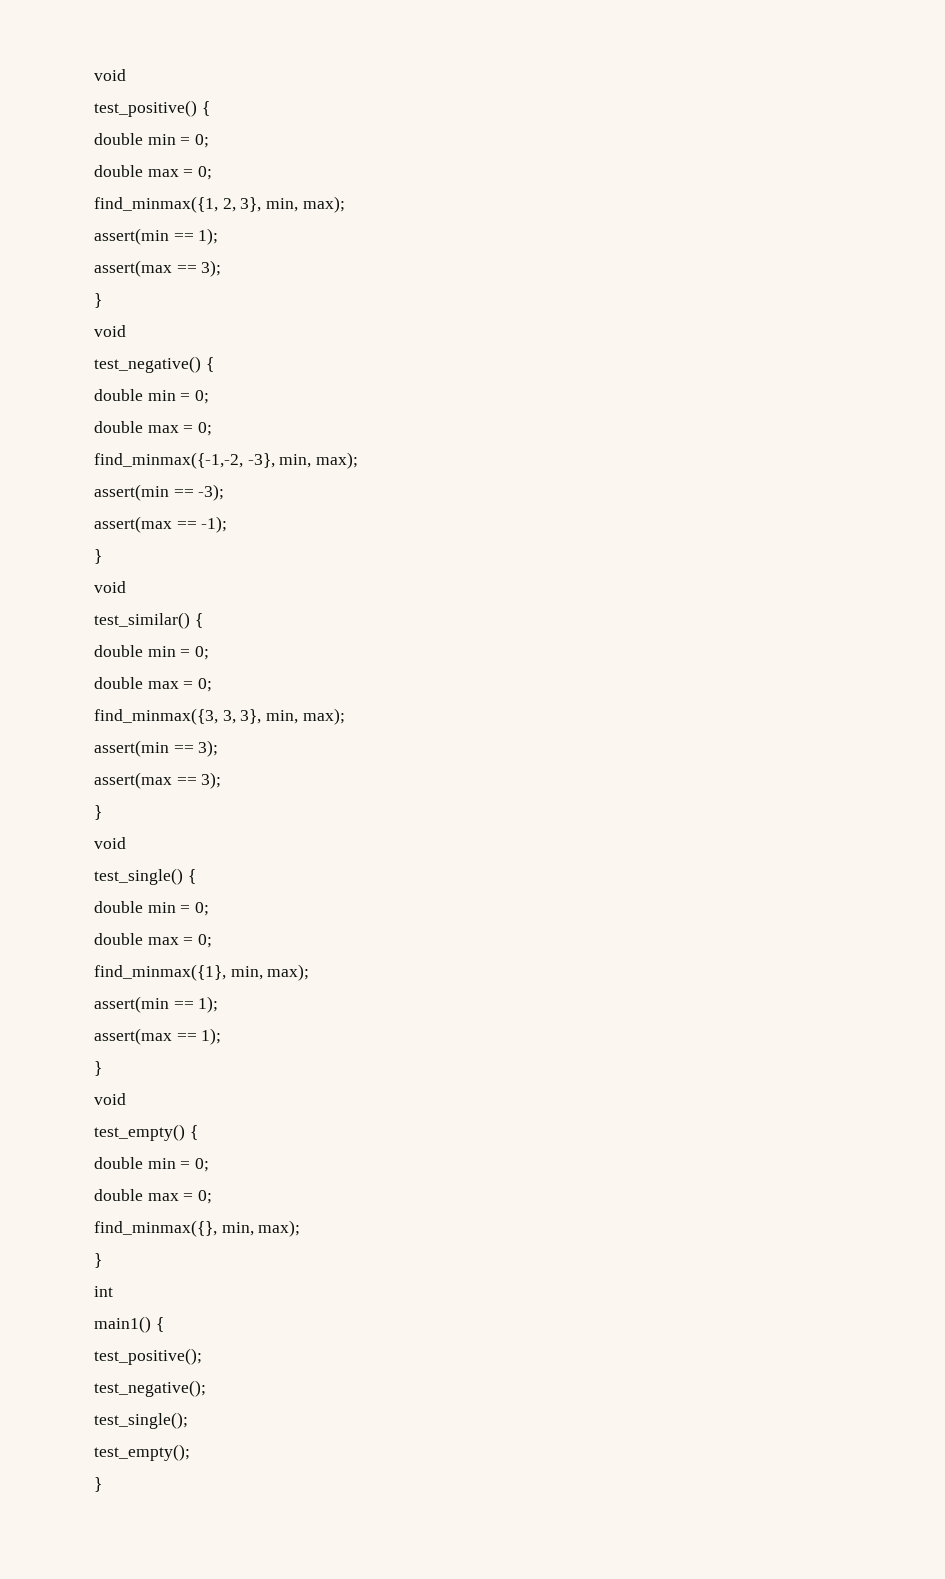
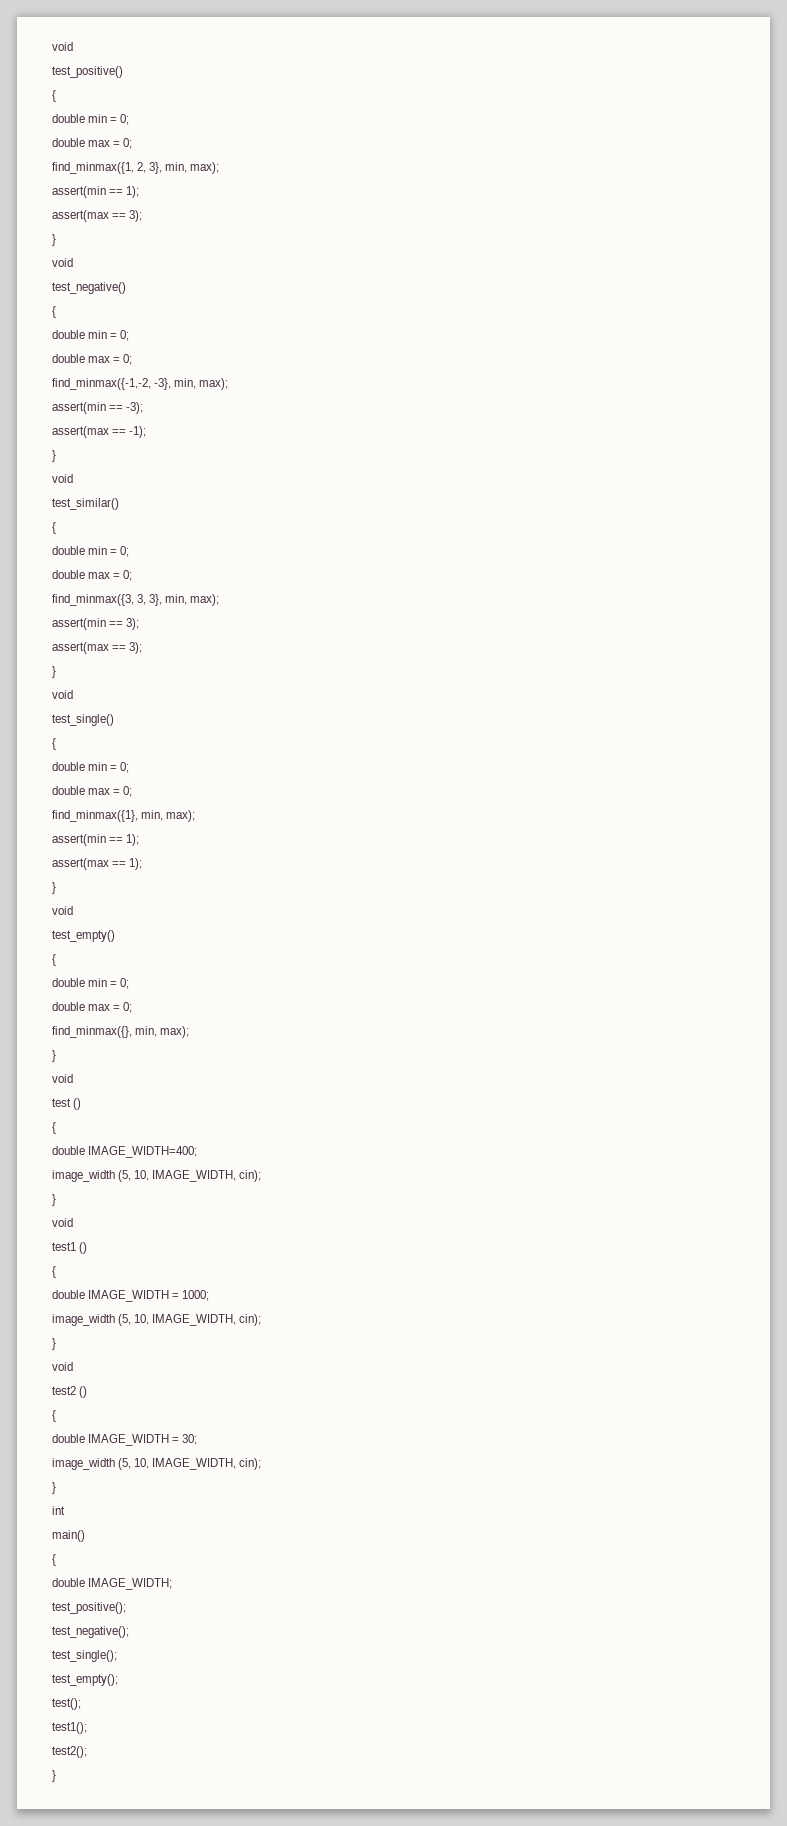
(197, 108) none -> (123, 72) //
(201, 364) none -> (126, 288) //
(190, 620) none -> (119, 504) //
(183, 876) none -> (114, 720) //
(185, 1132) none -> (115, 936) //
(102, 1260) none -> [52,1074,73,1083] [52,1098,82,1110] [52,1122,56,1134] [52,1146,198,1158] [52,1170,262,1182] [52,1194,56,1206] [52,1218,73,1227] [52,1242,88,1254] [52,1266,56,1278] [52,1290,210,1302] [52,1314,262,1326] [52,1338,56,1350] [52,1362,73,1371] [52,1386,88,1398] [52,1410,56,1422] [52,1434,198,1446] [52,1458,262,1470] [52,1482,56,1494] // void // test () // { // double IMAGE_WIDTH=400; // image_width (5, 10, IMAGE_WIDTH, cin); // } // void // test1 () // { // double IMAGE_WIDTH = 1000; // image_width (5, 10, IMAGE_WIDTH, cin); // } // void // test2 () // { // double IMAGE_WIDTH = 30; // image_width (5, 10, IMAGE_WIDTH, cin); // }
[94,1316,164,1333] main1() { -> [52,1530,85,1542] [52,1554,56,1566] [52,1578,173,1590] main() // { // double IMAGE_WIDTH;
(190, 1452) none -> [52,1698,81,1710] [52,1722,87,1734] [52,1746,87,1758] // test(); // test1(); // test2();

